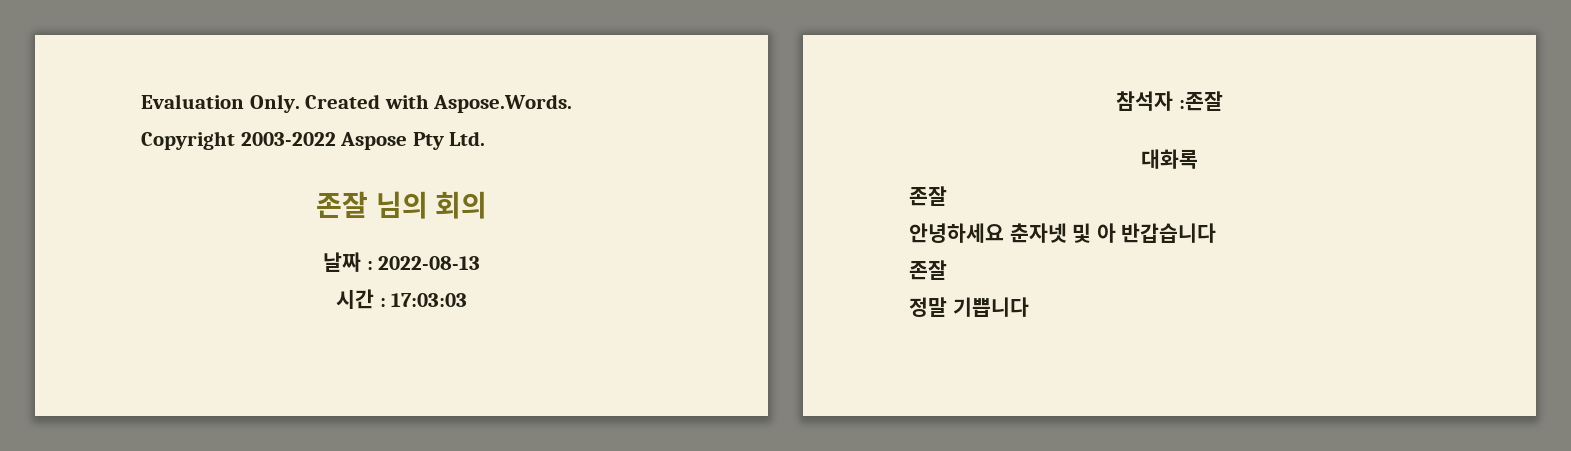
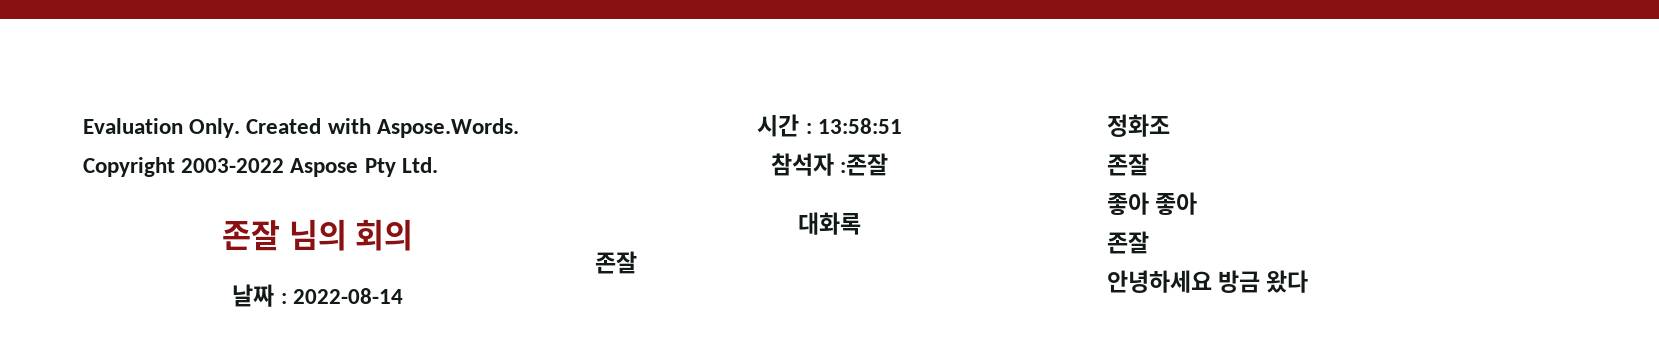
[378,256,481,270] 2022-08-13 -> [292,288,403,304] 2022-08-14
[391,293,468,307] 17:03:03 -> [817,118,902,134] 13:58:51
[909,223,1217,243] [909,260,947,280] [909,297,1029,317] 안녕하세요 춘자넷 및 아 반갑습니다 // 존잘 // 정말 기쁩니다 -> [1107,114,1170,137] [1107,153,1149,176] [1107,192,1198,215] [1107,231,1149,254] [1107,270,1309,293] 정화조 // 존잘 // 좋아 좋아 // 존잘 // 안녕하세요 방금 왔다

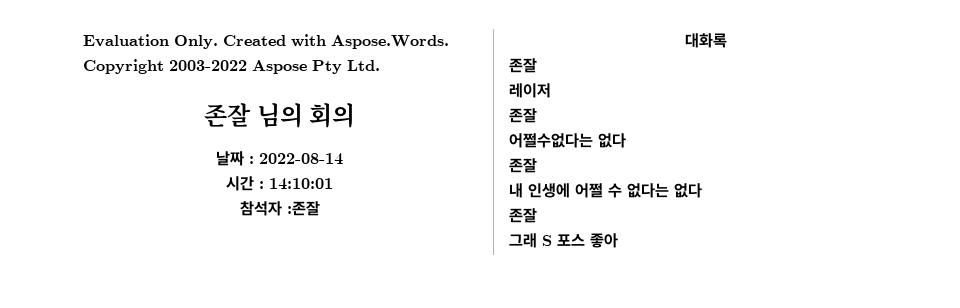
[817,118,902,134] 13:58:51 -> [269,178,333,190] 14:10:01
[1107,114,1170,137] [1107,153,1149,176] [1107,192,1198,215] [1107,231,1149,254] [1107,270,1309,293] 정화조 // 존잘 // 좋아 좋아 // 존잘 // 안녕하세요 방금 왔다 -> [509,83,551,98] [509,108,537,123] [509,133,626,148] [509,158,537,173] [509,183,702,198] [509,208,537,223] [509,233,618,248] 레이저 // 존잘 // 어쩔수없다는 없다 // 존잘 // 내 인생에 어쩔 수 없다는 없다 // 존잘 // 그래 S 포스 좋아

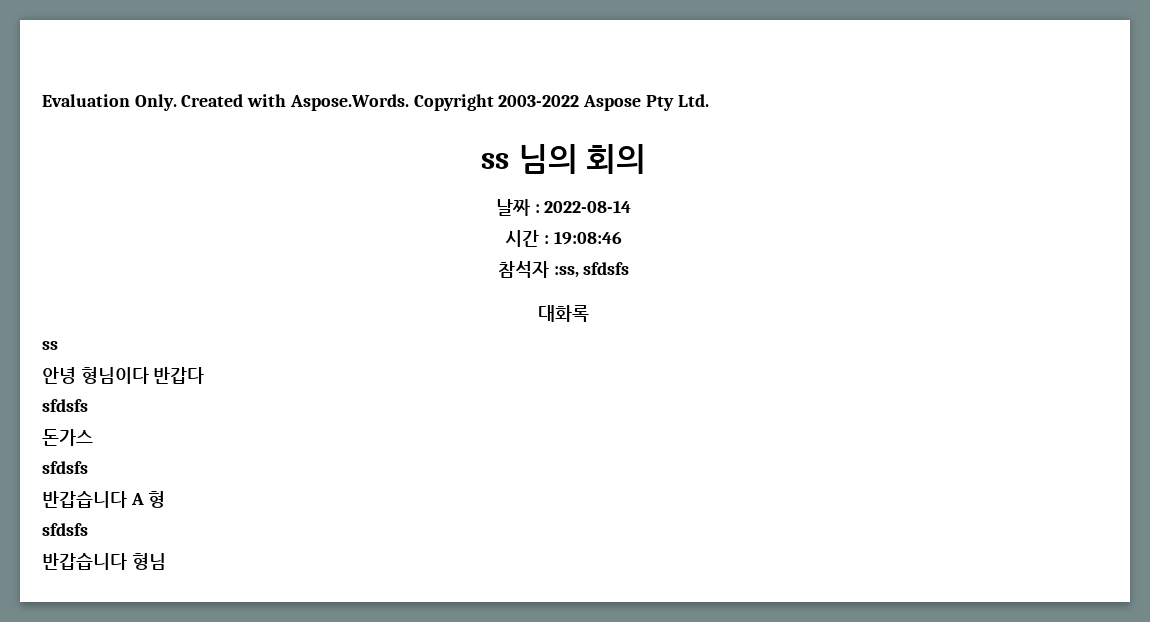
[204,103,252,127] 존잘 -> [480,153,509,169] ss
[269,178,333,190] 14:10:01 -> [553,231,622,245] 19:08:46
[286,201,320,216] :존잘 -> [553,262,630,278] :ss, sfdsfs
[509,58,537,73] [509,83,551,98] [509,108,537,123] [509,133,626,148] [509,158,537,173] [509,183,702,198] [509,208,537,223] [509,233,618,248] 존잘 // 레이저 // 존잘 // 어쩔수없다는 없다 // 존잘 // 내 인생에 어쩔 수 없다는 없다 // 존잘 // 그래 S 포스 좋아 -> [42,341,58,350] [42,367,205,384] [42,399,88,412] [42,429,93,446] [42,461,88,474] [42,491,166,508] [42,523,88,536] [42,553,166,570] ss // 안녕 형님이다 반갑다 // sfdsfs // 돈가스 // sfdsfs // 반갑습니다 A 형 // sfdsfs // 반갑습니다 형님

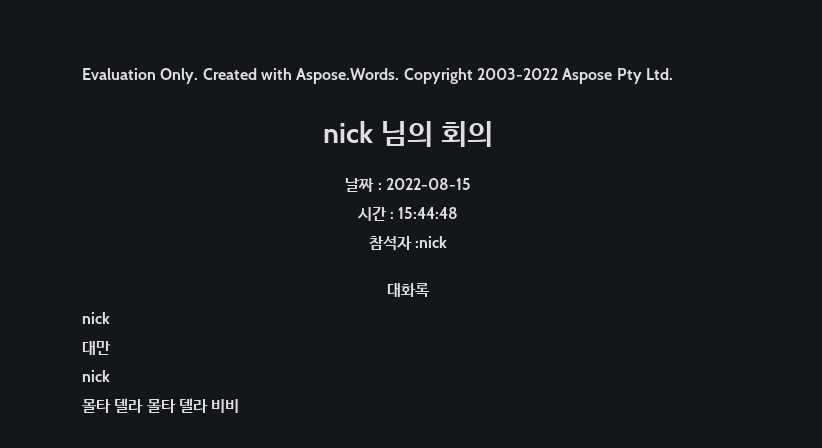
[480,153,509,169] ss -> [323,121,374,143] nick
[544,200,632,213] 2022-08-14 -> [385,178,471,190] 2022-08-15
[553,231,622,245] 19:08:46 -> [398,207,459,219] 15:44:48
[553,262,630,278] :ss, sfdsfs -> [415,236,448,248] :nick
[42,341,58,350] [42,367,205,384] [42,399,88,412] [42,429,93,446] [42,461,88,474] [42,491,166,508] [42,523,88,536] [42,553,166,570] ss // 안녕 형님이다 반갑다 // sfdsfs // 돈가스 // sfdsfs // 반갑습니다 A 형 // sfdsfs // 반갑습니다 형님 -> [82,312,110,324] [82,341,111,355] [82,370,110,382] [82,398,240,413] nick // 대만 // nick // 몰타 델라 몰타 델라 비비

